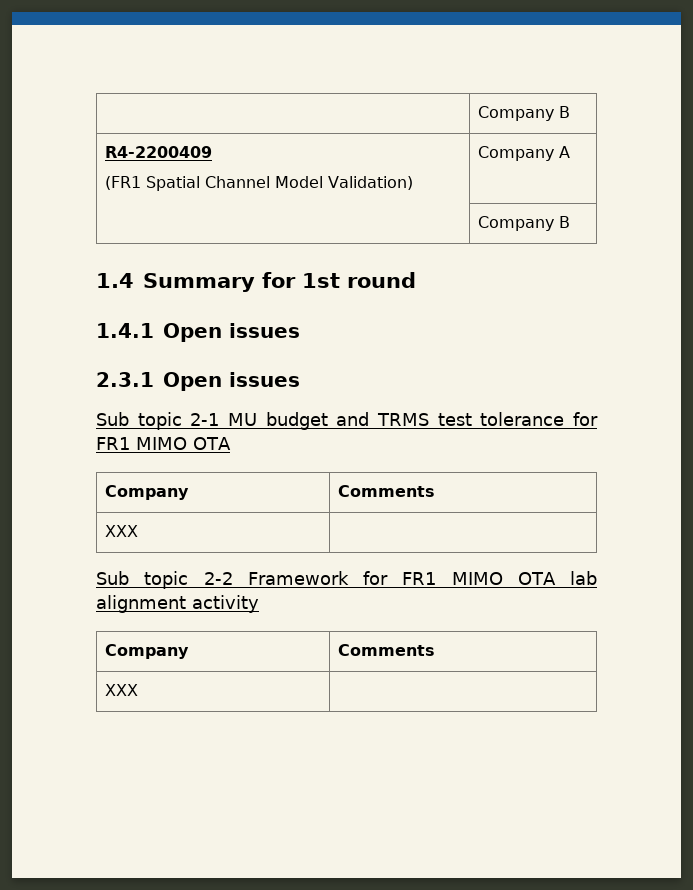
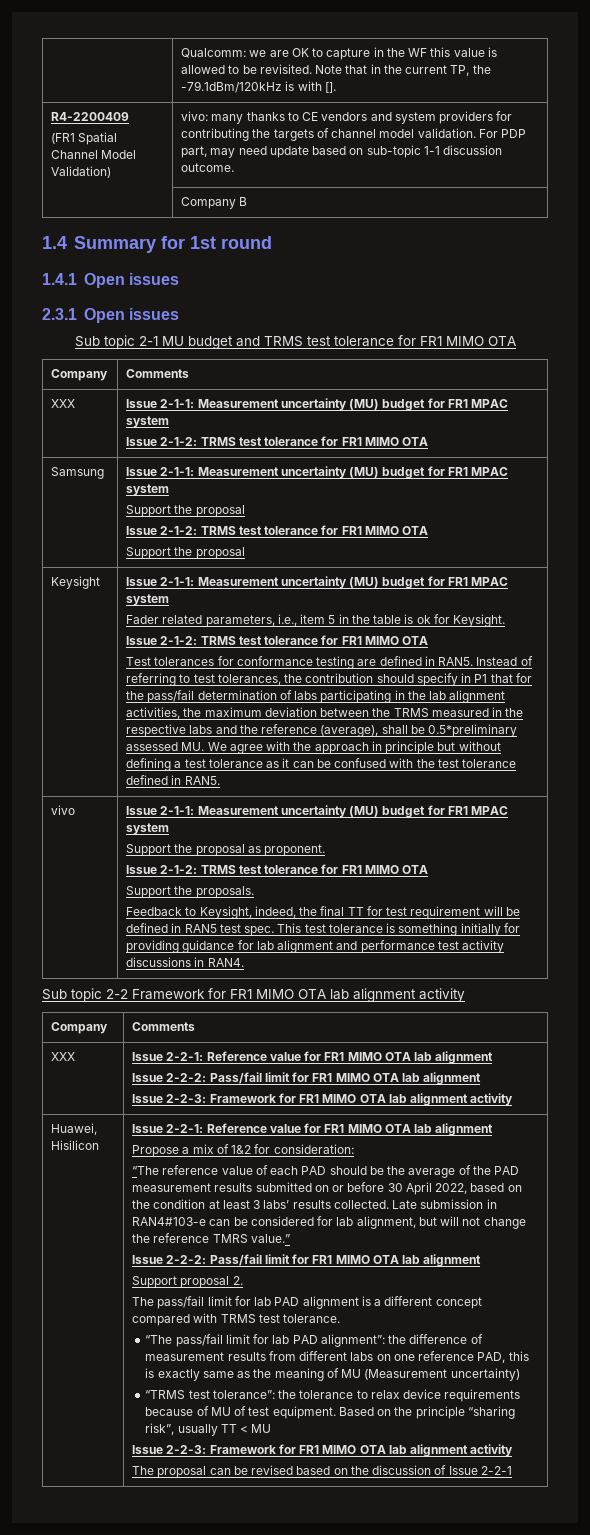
[477,106,570,121] | Company B -> [181,47,497,60] [181,64,491,76] [181,81,336,93] | Qualcomm: we are OK to capture in the WF this value is allowed to be revisited. Note that in the current TP, the -79.1dBm/120kHz is with [].
[477,146,570,161] Company A -> [181,111,513,124] [181,128,527,141] [181,145,503,158] [181,163,235,172] vivo: many thanks to CE vendors and system providers for contributing the targets of channel model validation. For PDP part, may need update based on sub-topic 1-1 discussion outcome.
(138, 531) none -> [126,398,509,411] [126,416,170,428] [126,436,429,446] [51,467,105,479] [126,466,509,479] [126,484,170,496] [126,505,245,517] [126,525,429,535] [126,547,245,559] [51,576,101,589] [126,576,509,589] [126,594,170,606] [126,614,506,627] [126,635,429,645] [126,656,533,669] [126,673,532,686] [126,690,506,703] [126,707,524,719] [126,724,518,737] [126,741,501,754] [126,758,517,771] [126,775,220,785] [51,805,76,815] [126,805,509,818] [126,823,170,835] [126,844,326,856] [126,864,429,874] [126,886,254,898] [126,906,520,919] [126,923,520,936] [126,940,505,953] [126,957,244,967] Issue 2-1-1: Measurement uncertainty (MU) budget for FR1 MPAC system // Issue 2-1-2: TRMS test tolerance for FR1 MIMO OTA // Samsung | Issue 2-1-1: Measurement uncertainty (MU) budget for FR1 MPAC system // Support the proposal // Issue 2-1-2: TRMS test tolerance for FR1 MIMO OTA // Support the proposal // Keysight | Issue 2-1-1: Measurement uncertainty (MU) budget for FR1 MPAC system // Fader related parameters, i.e., item 5 in the table is ok for Keysight. // Issue 2-1-2: TRMS test tolerance for FR1 MIMO OTA // Test tolerances for conformance testing are defined in RAN5. Instead of referring to test tolerances, the contribution should specify in P1 that for the pass/fail determination of labs participating in the lab alignment activities, the maximum deviation between the TRMS measured in the respective labs and the reference (average), shall be 0.5*preliminary assessed MU. We agree with the approach in principle but without defining a test tolerance as it can be confused with the test tolerance defined in RAN5. // vivo | Issue 2-1-1: Measurement uncertainty (MU) budget for FR1 MPAC system // Support the proposal as proponent. // Issue 2-1-2: TRMS test tolerance for FR1 MIMO OTA // Support the proposals. // Feedback to Keysight, indeed, the final TT for test requirement will be defined in RAN5 test spec. This test tolerance is something initially for providing guidance for lab alignment and performance test activity discussions in RAN4.
(138, 690) none -> [132,1051,494,1064] [132,1072,482,1085] [132,1093,514,1106] [51,1123,98,1135] [51,1140,100,1150] [132,1123,494,1136] [132,1144,354,1157] [132,1165,520,1178] [132,1182,522,1195] [132,1199,497,1209] [132,1216,526,1229] [132,1233,290,1243] [132,1254,482,1267] [132,1276,243,1288] [132,1296,482,1309] [132,1313,341,1326] [145,1334,483,1347] [145,1351,529,1363] [145,1368,520,1381] [145,1389,521,1402] [145,1406,515,1419] [145,1423,272,1436] [132,1444,514,1457] [132,1465,512,1478] Issue 2-2-1: Reference value for FR1 MIMO OTA lab alignment // Issue 2-2-2: Pass/fail limit for FR1 MIMO OTA lab alignment // Issue 2-2-3: Framework for FR1 MIMO OTA lab alignment activity // Huawei, Hisilicon | Issue 2-2-1: Reference value for FR1 MIMO OTA lab alignment // Propose a mix of 1&2 for consideration: // “The reference value of each PAD should be the average of the PAD measurement results submitted on or before 30 April 2022, based on the condition at least 3 labs’ results collected. Late submission in RAN4#103-e can be considered for lab alignment, but will not change the reference TMRS value.” // Issue 2-2-2: Pass/fail limit for FR1 MIMO OTA lab alignment // Support proposal 2. // The pass/fail limit for lab PAD alignment is a different concept compared with TRMS test tolerance. // “The pass/fail limit for lab PAD alignment”: the difference of measurement results from different labs on one reference PAD, this is exactly same as the meaning of MU (Measurement uncertainty) // “TRMS test tolerance”: the tolerance to relax device requirements because of MU of test equipment. Based on the principle “sharing risk”, usually TT < MU // Issue 2-2-3: Framework for FR1 MIMO OTA lab alignment activity // The proposal can be revised based on the discussion of Issue 2-2-1

